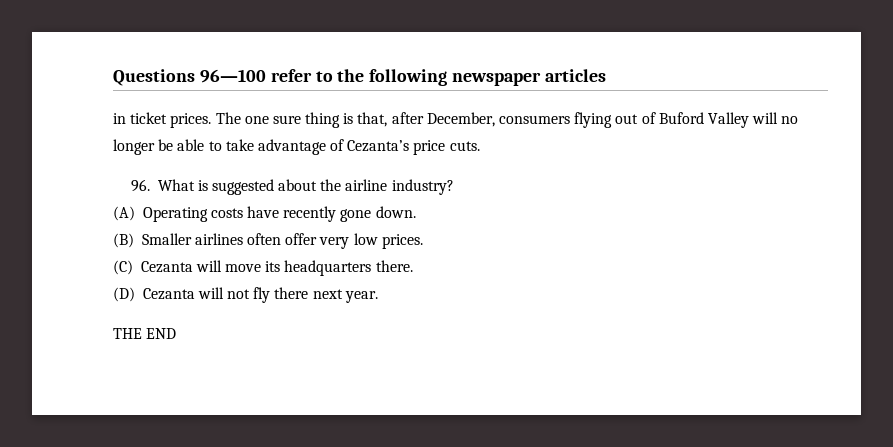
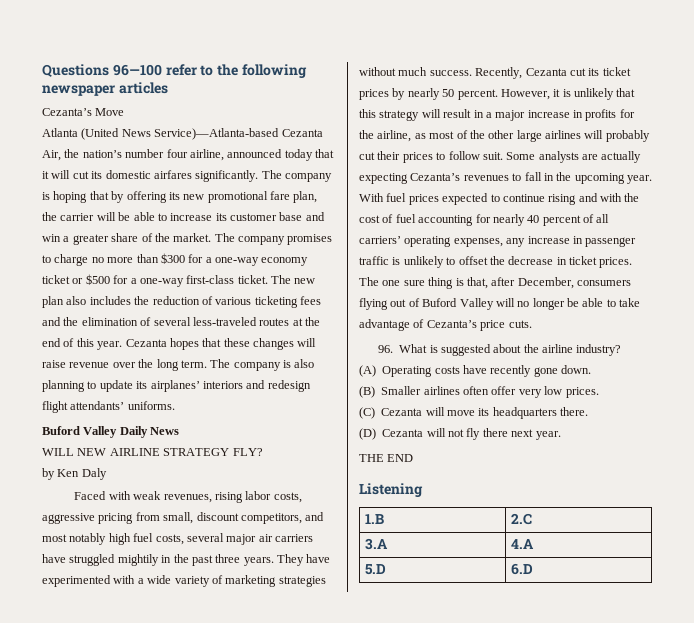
(607, 75) none -> [42,108,125,116] [42,128,323,140] [42,149,334,161] [42,170,332,182] [42,191,318,203] [42,212,325,221] [42,233,333,245] [42,253,309,266] [42,274,316,287] [42,296,321,308] [42,317,320,326] [42,338,317,350] [42,359,315,371] [42,380,311,392] [42,401,175,413] [42,426,180,438] [42,448,263,456] [42,468,107,480] [74,491,302,503] [42,512,325,524] [42,533,313,545] [42,554,331,566] [42,575,326,587] [359,67,631,79] [359,88,636,100] [359,109,635,121] [359,130,650,142] [359,151,642,163] [359,172,652,184] [359,193,640,205] [359,214,610,226] [359,236,637,247] [359,256,554,268] Cezanta’s Move // Atlanta (United News Service)—Atlanta-based Cezanta Air, the nation’s number four airline, announced today that it will cut its domestic airfares significantly. The company is hoping that by offering its new promotional fare plan, the carrier will be able to increase its customer base and win a greater share of the market. The company promises to charge no more than $300 for a one-way economy ticket or $500 for a one-way first-class ticket. The new plan also includes the reduction of various ticketing fees and the elimination of several less-traveled routes at the end of this year. Cezanta hopes that these changes will raise revenue over the long term. The company is also planning to update its airplanes’ interiors and redesign flight attendants’ uniforms. // Buford Valley Daily News // WILL NEW AIRLINE STRATEGY FLY? // by Ken Daly // Faced with weak revenues, rising labor costs, aggressive pricing from small, discount competitors, and most notably high fuel costs, several major air carriers have struggled mightily in the past three years. They have experimented with a wide variety of marketing strategies without much success. Recently, Cezanta cut its ticket prices by nearly 50 percent. However, it is unlikely that this strategy will result in a major increase in profits for the airline, as most of the other large airlines will probably cut their prices to follow suit. Some analysts are actually expecting Cezanta’s revenues to fall in the upcoming year. With fuel prices expected to continue rising and with the cost of fuel accounting for nearly 40 percent of all carriers’ operating expenses, any increase in passenger traffic is unlikely to offset the decrease
(177, 333) none -> [359,483,423,497] [365,514,385,524] [511,513,533,525] [365,538,389,550] [511,539,535,549] [365,564,387,575] [511,563,534,575] // Listening // 1.B | 2.C // 3.A | 4.A // 5.D | 6.D

